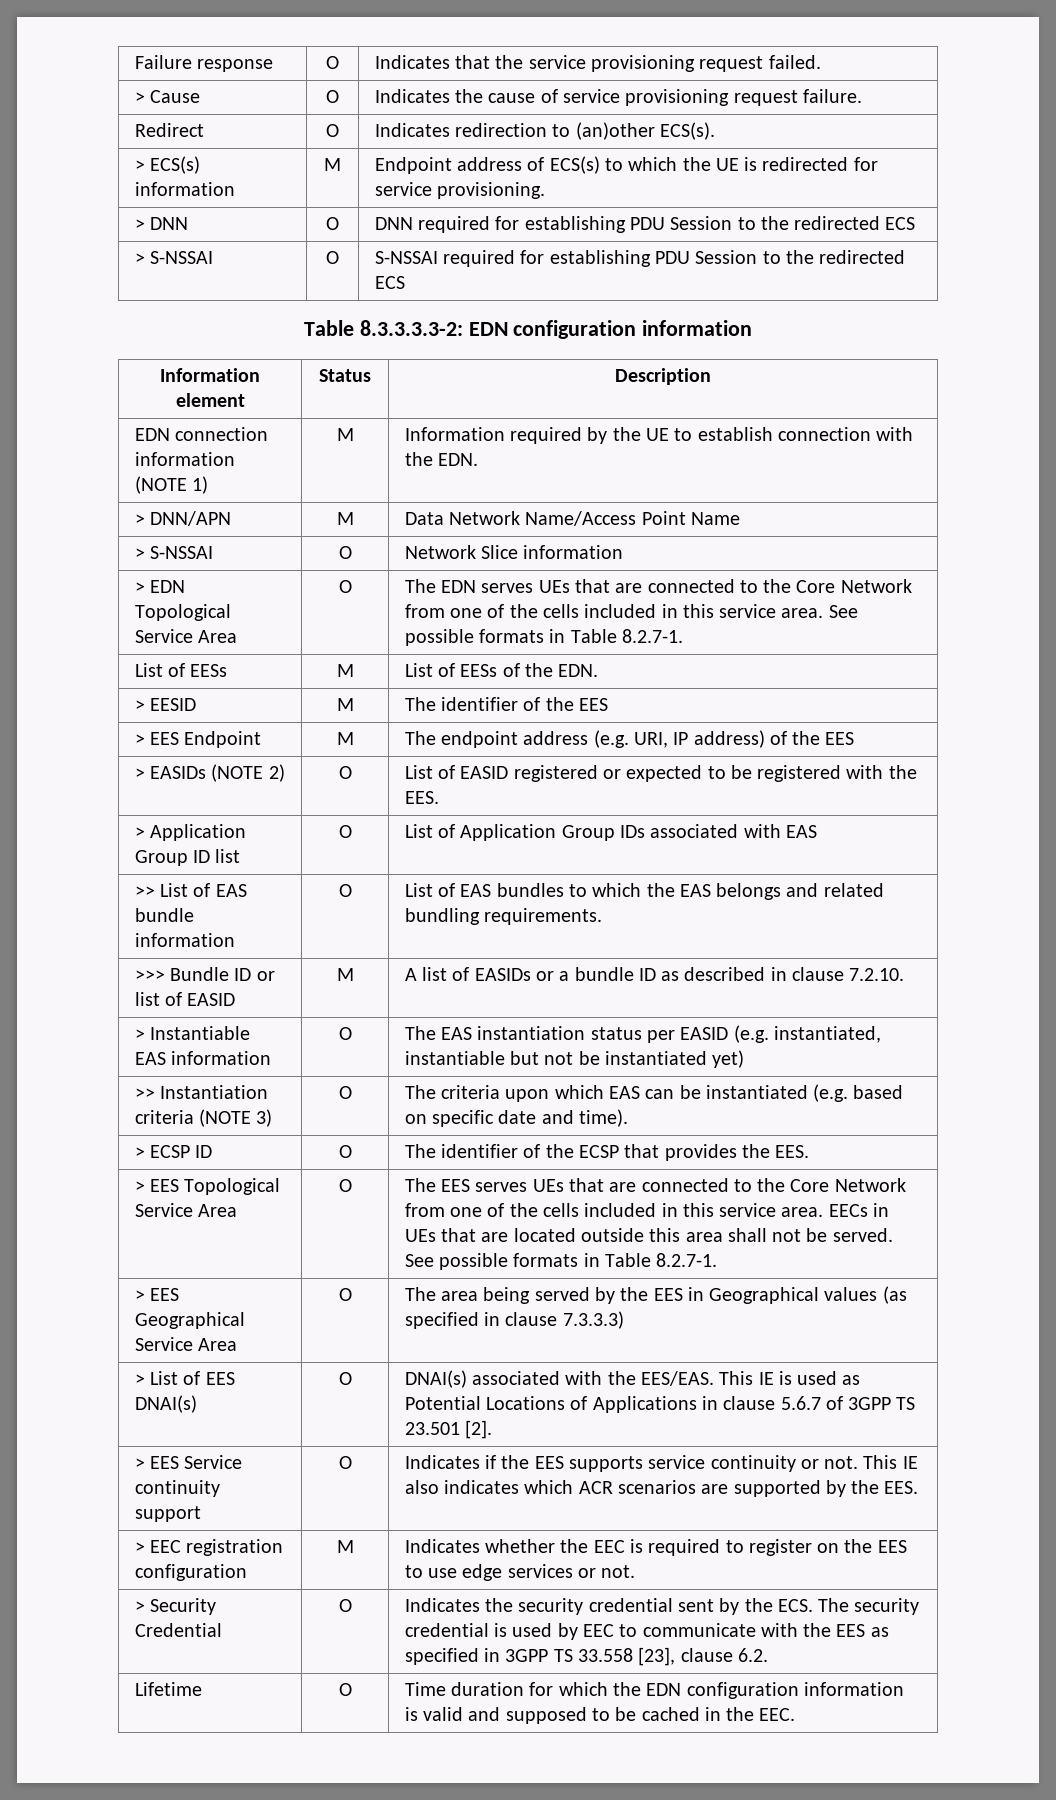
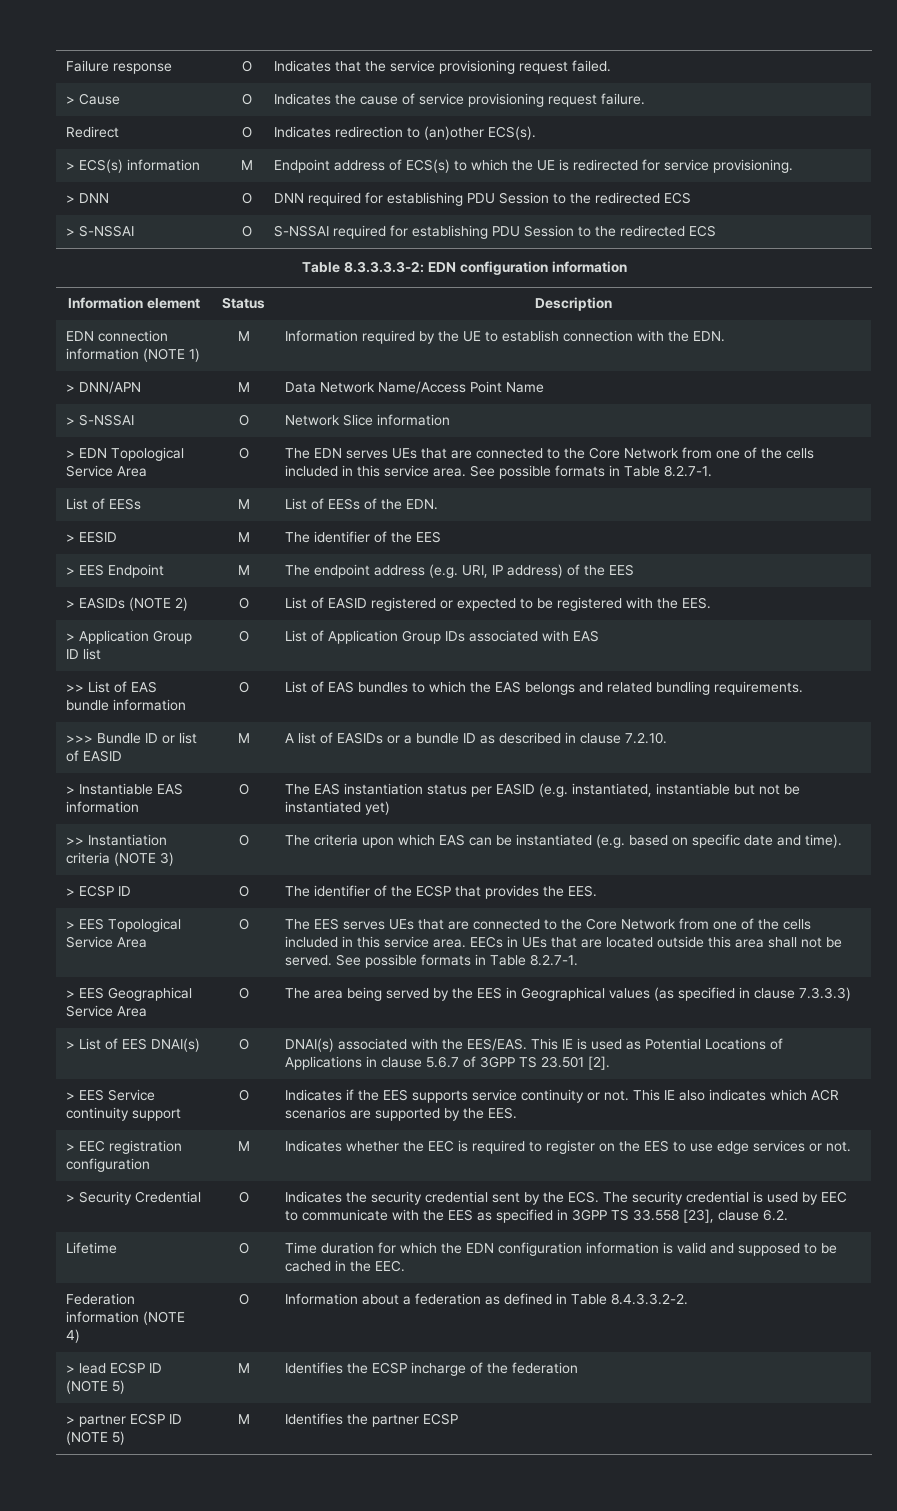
(796, 1714) none -> [65,1293,135,1305] [65,1311,185,1325] [65,1329,80,1343] [238,1293,249,1305] [284,1293,688,1305] [65,1362,162,1374] [65,1380,125,1394] [237,1363,250,1373] [284,1362,578,1376] [65,1413,182,1427] [65,1431,125,1445] [237,1414,250,1424] [284,1413,458,1427] // Federation information (NOTE 4) | O | Information about a federation as defined in Table 8.4.3.3.2-2. // > lead ECSP ID (NOTE 5) | M | Identifies the ECSP incharge of the federation // > partner ECSP ID (NOTE 5) | M | Identifies the partner ECSP

